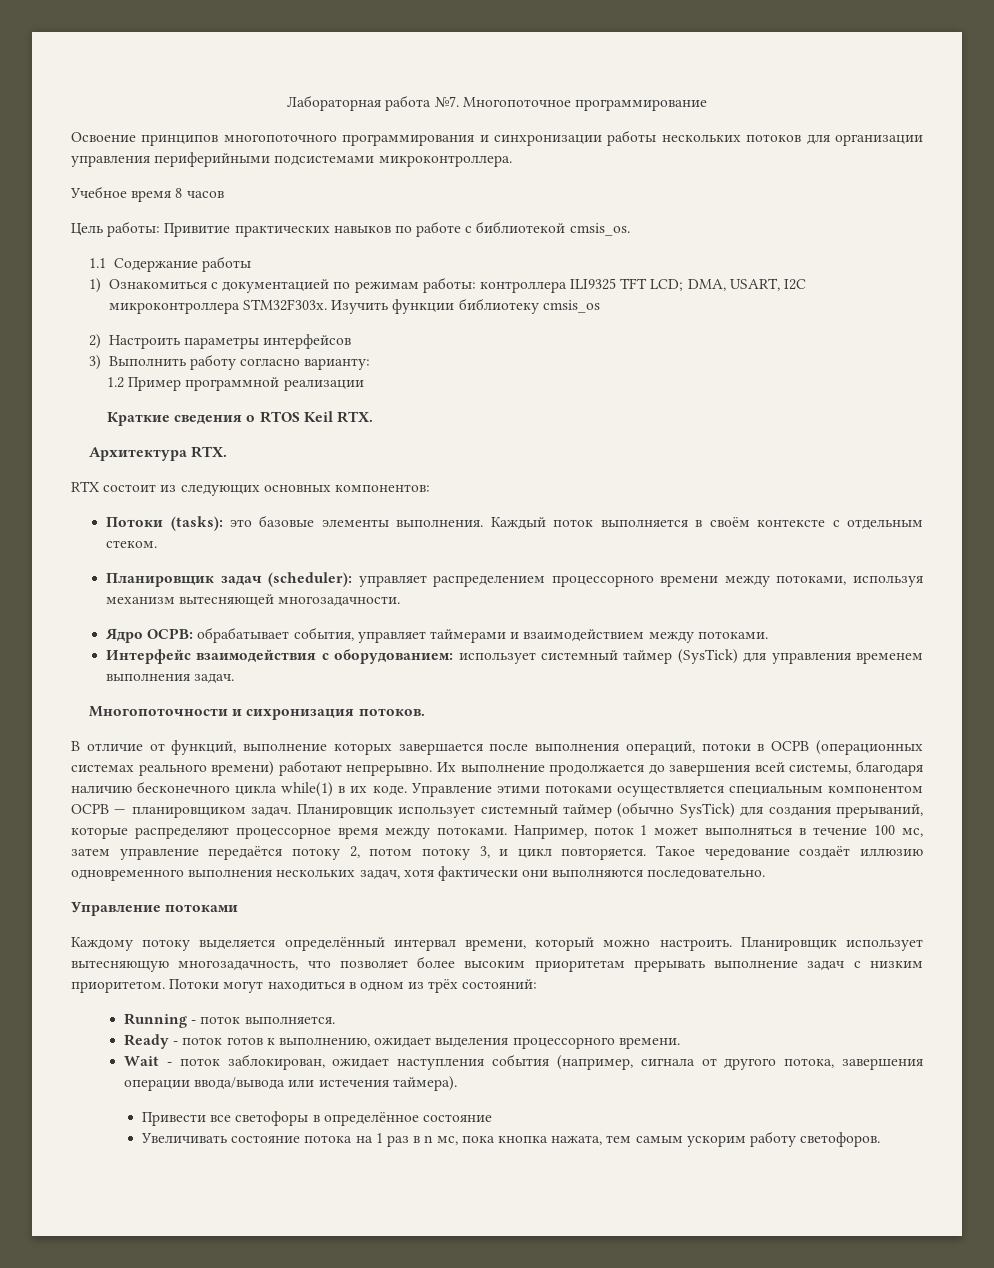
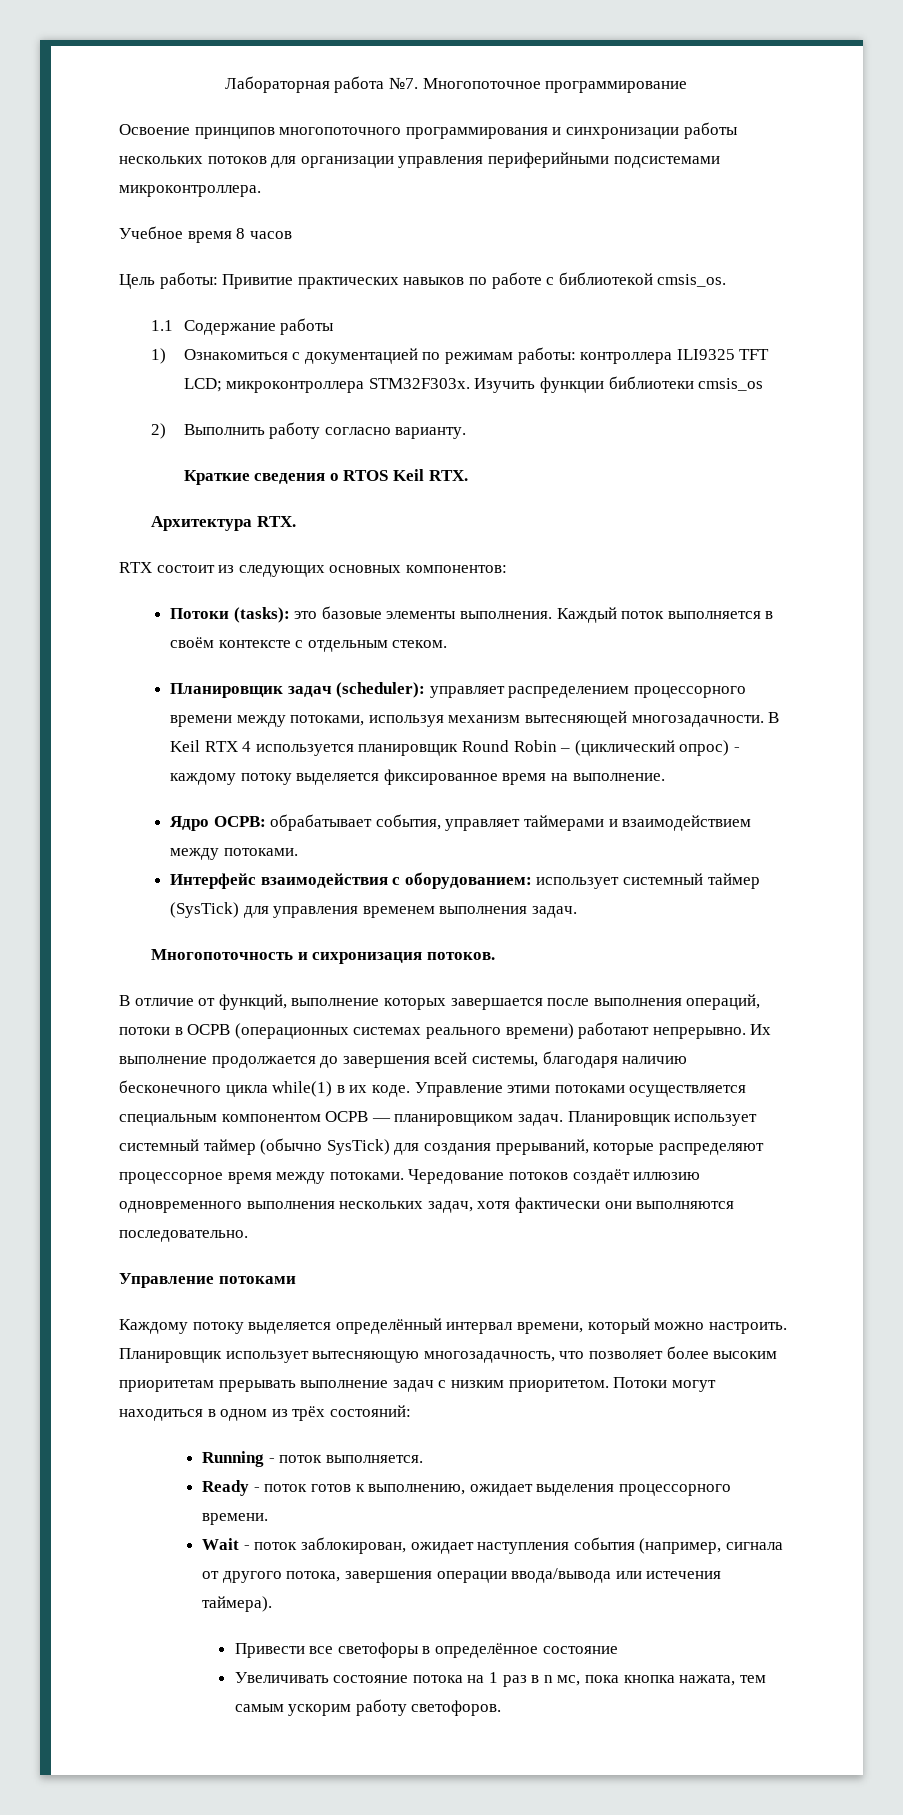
[687,278,806,291] DMA, USART, I2C -> (222, 385) none
[458,298,539,314] библиотеку -> [608,376,694,389] библиотеки
[108,334,352,349] [89,354,371,370] [107,377,364,391] Настроить параметры интерфейсов // 3) Выполнить работу согласно варианту: // 1.2 Пример программной реализации -> [183,422,467,439] Выполнить работу согласно варианту.
(401, 601) none -> [768,712,780,723] [169,740,740,756] [169,769,665,785] В Keil RTX 4 используется планировщик Round Robin – (циклический опрос) - каждому потоку выделяется фиксированное время на выполнение.
[89,706,229,717] Многопоточности -> [151,949,294,960] Многопоточность
[513,825,924,839] [71,845,790,860] Например, поток 1 может выполняться в течение 100 мс, затем управление передаётся потоку 2, потом потоку 3, и цикл повторяется. Такое чередование -> [408,1169,568,1184] Чередование потоков

